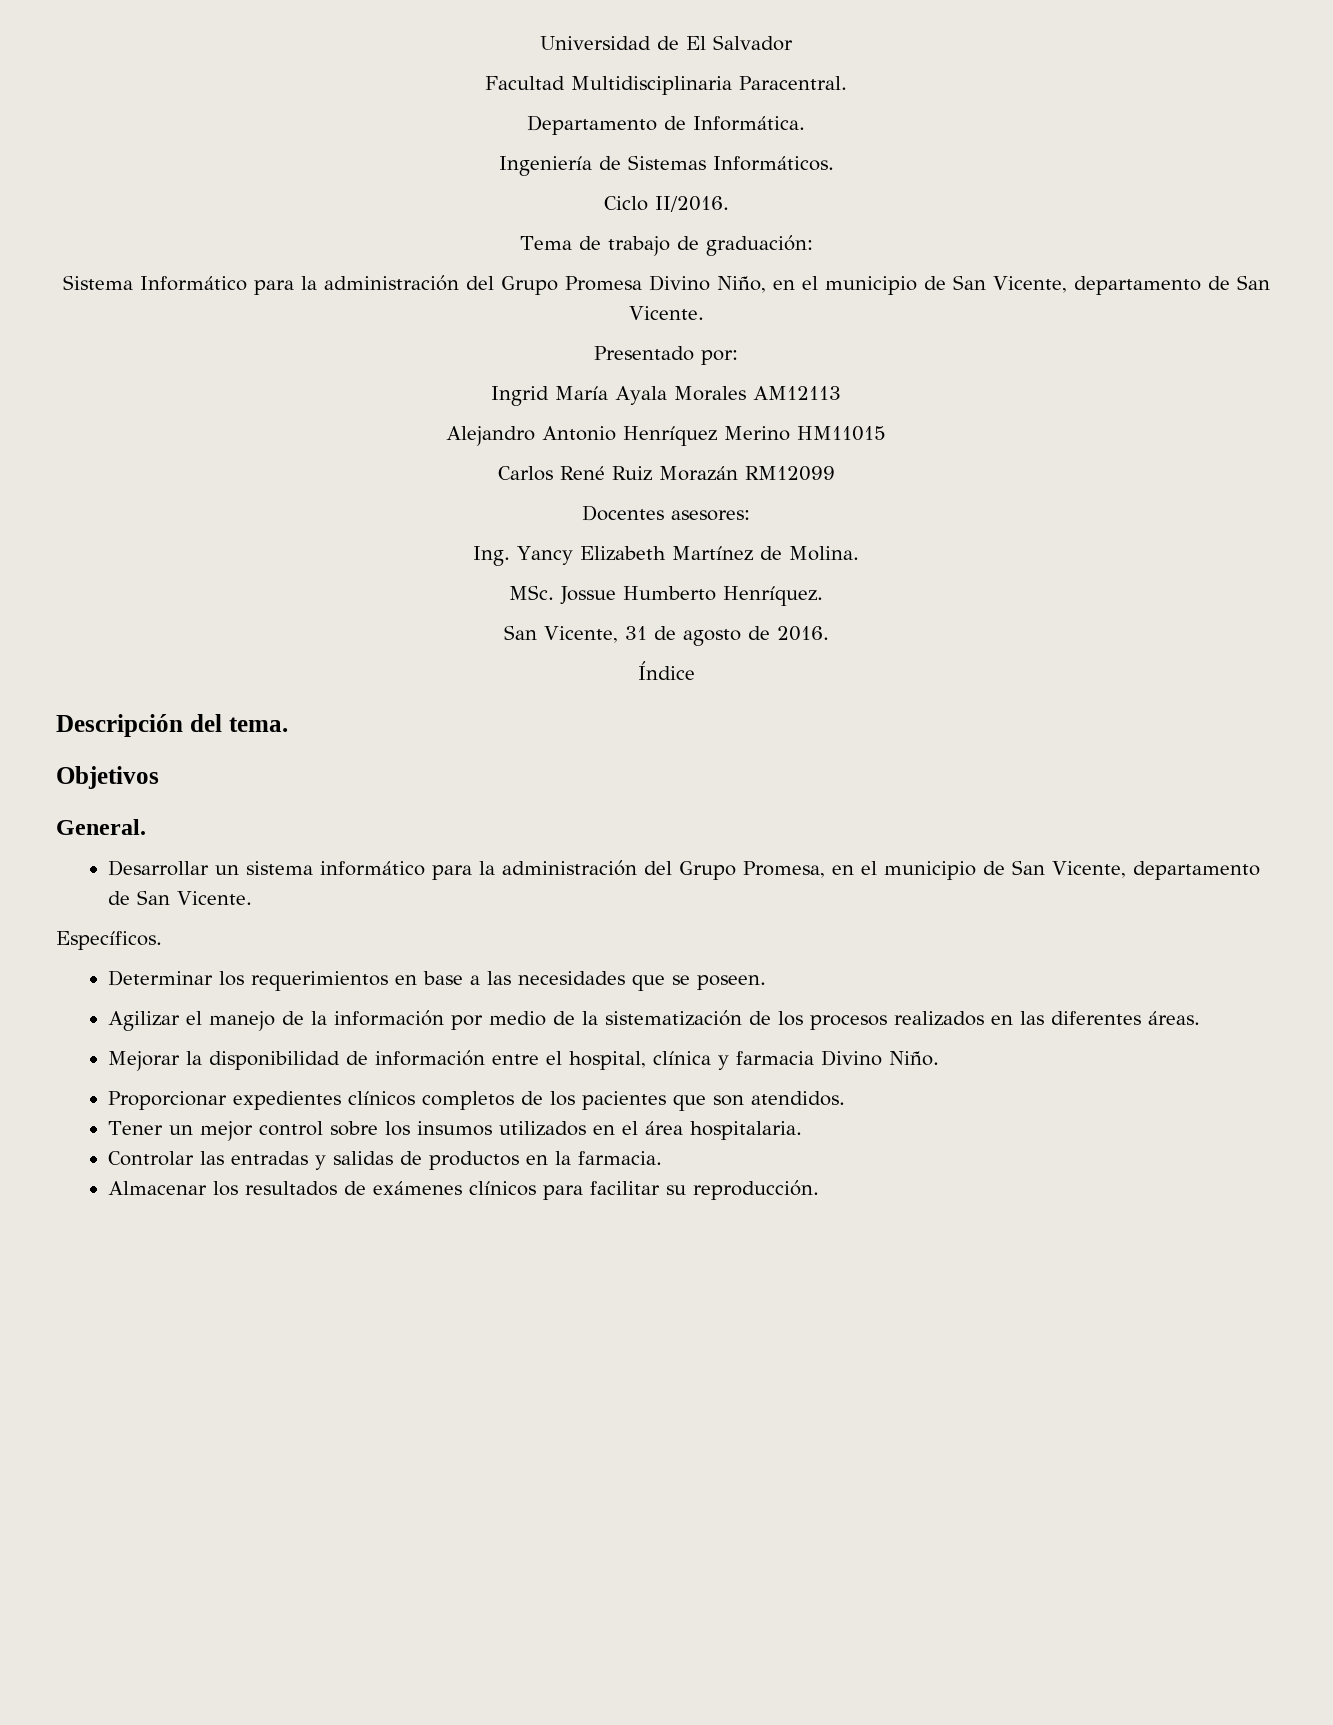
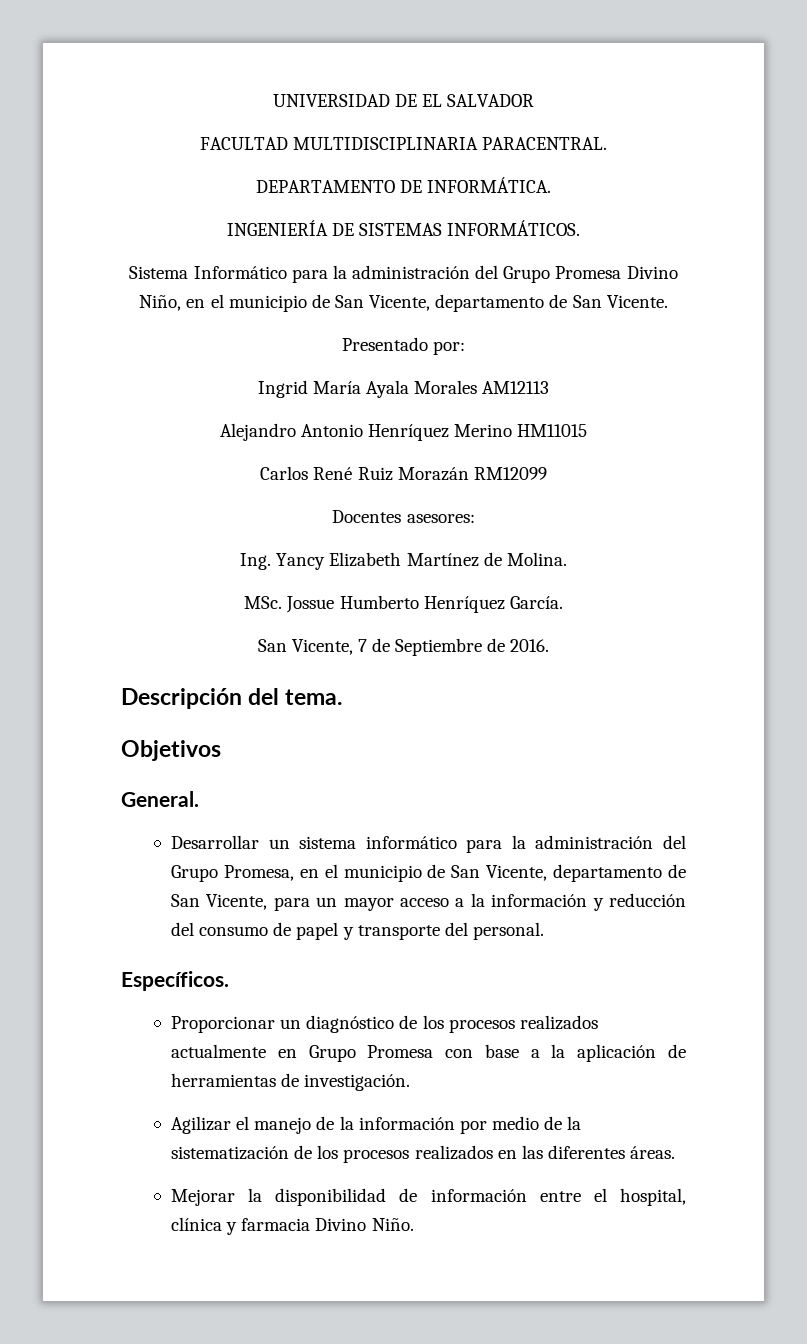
[540,35,793,51] [485,76,848,95] [527,115,805,135] [498,155,834,176] [603,196,729,212] [519,235,813,256] Universidad de El Salvador // Facultad Multidisciplinaria Paracentral. // Departamento de Informática. // Ingeniería de Sistemas Informáticos. // Ciclo II/2016. // Tema de trabajo de graduación: -> [272,94,535,107] [199,137,608,150] [255,177,552,193] [226,220,581,236] UNIVERSIDAD DE EL SALVADOR // FACULTAD MULTIDISCIPLINARIA PARACENTRAL. // DEPARTAMENTO DE INFORMÁTICA. // INGENIERÍA DE SISTEMAS INFORMÁTICOS.
[723,586,823,606] [503,625,741,646] Henríquez. // San Vicente, 31 de agosto -> [423,596,563,613] [257,638,483,656] Henríquez García. // San Vicente, 7 de Septiembre
[637,661,695,680] // Índice -> (550, 645) none
[177,891,253,905] [56,931,162,950] [108,970,767,991] Vicente. // Específicos. // Determinar los requerimientos en base a las necesidades que se poseen. -> [206,893,687,911] [171,922,544,940] [121,971,229,991] [171,1015,598,1033] [171,1044,686,1062] [171,1073,411,1091] Vicente, para un mayor acceso a la información y reducción del consumo de papel y transporte del personal. // Específicos. // Proporcionar un diagnóstico de los procesos realizados actualmente en Grupo Promesa con base a la aplicación de herramientas de investigación.
[108,1091,846,1111] [108,1121,803,1141] [108,1151,663,1170] [108,1180,820,1200] // Proporcionar expedientes clínicos completos de los pacientes que son atendidos. // Tener un mejor control sobre los insumos utilizados en el área hospitalaria. // Controlar las entradas y salidas de productos en la farmacia. // Almacenar los resultados de exámenes clínicos para facilitar su reproducción. -> (414, 1224) none

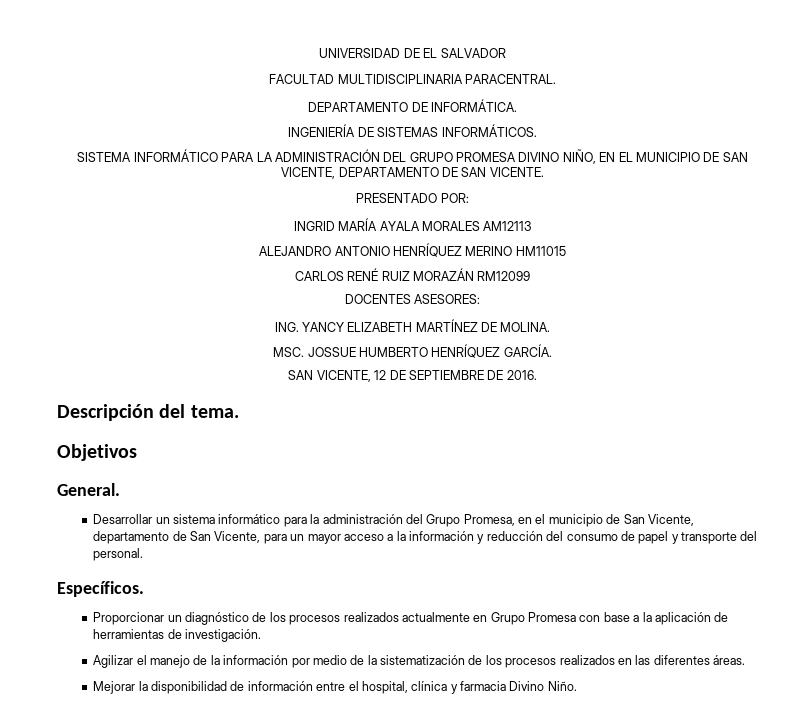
[129,265,678,283] [139,294,668,312] [341,337,466,355] [257,380,550,398] [219,423,588,441] [260,466,547,481] [332,510,475,523] [240,552,567,570] [244,595,563,613] [257,638,506,656] Sistema Informático para la administración del Grupo Promesa Divino Niño, en el municipio de San Vicente, departamento de San Vicente. // Presentado por: // Ingrid María Ayala Morales AM12113 // Alejandro Antonio Henríquez Merino HM11015 // Carlos René Ruiz Morazán RM12099 // Docentes asesores: // Ing. Yancy Elizabeth Martínez de Molina. // MSc. Jossue Humberto Henríquez García. // San Vicente, 7 de Septiembre de -> [77,149,748,164] [281,167,544,179] [356,193,469,203] [293,218,532,231] [259,243,566,257] [294,268,531,281] [344,294,481,304] [274,319,551,332] [273,344,552,358] [288,370,504,382] SISTEMA INFORMÁTICO PARA LA ADMINISTRACIÓN DEL GRUPO PROMESA DIVINO NIÑO, EN EL MUNICIPIO DE SAN VICENTE, DEPARTAMENTO DE SAN VICENTE. // PRESENTADO POR: // INGRID MARÍA AYALA MORALES AM12113 // ALEJANDRO ANTONIO HENRÍQUEZ MERINO HM11015 // CARLOS RENÉ RUIZ MORAZÁN RM12099 // DOCENTES ASESORES: // ING. YANCY ELIZABETH MARTÍNEZ DE MOLINA. // MSC. JOSSUE HUMBERTO HENRÍQUEZ GARCÍA. // SAN VICENTE, 12 DE SEPTIEMBRE DE

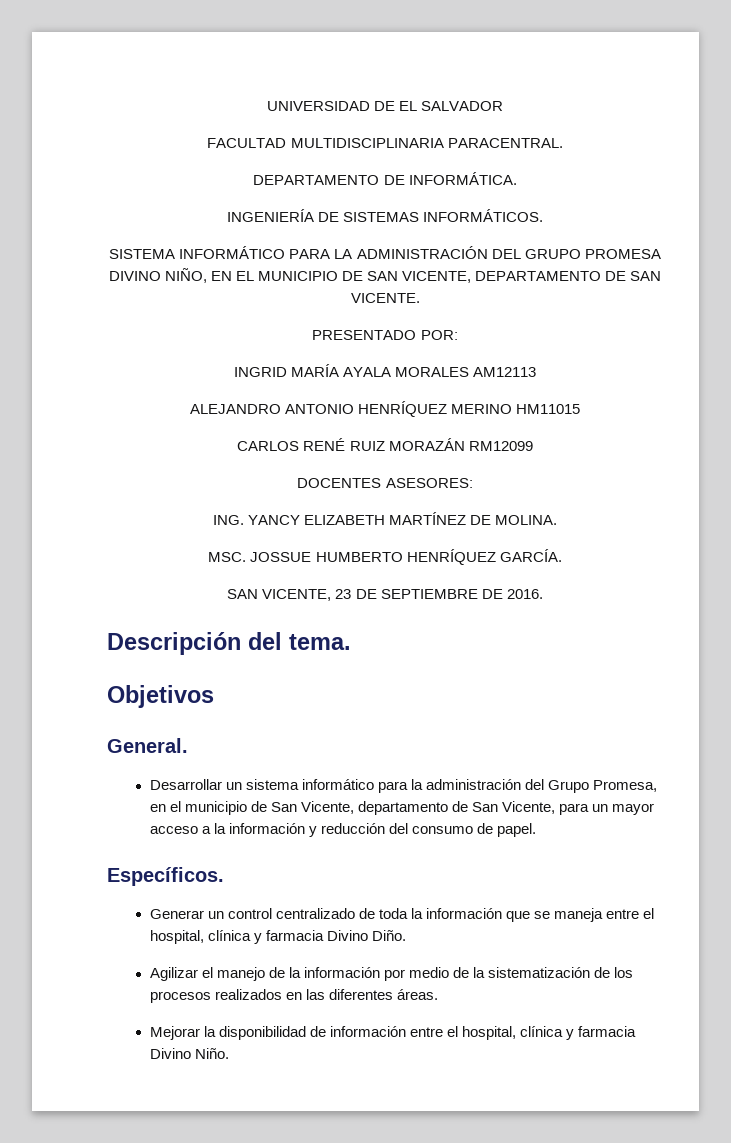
[374,370,387,380] 12 -> [335,589,352,599] 23
[638,531,758,544] [93,548,144,561] [57,581,144,597] [93,612,729,625] [93,629,262,642] papel y transporte del personal. // Específicos. // Proporcionar un diagnóstico de los procesos realizados actualmente en Grupo Promesa con base a la aplicación de herramientas de investigación. -> [497,823,537,837] [107,867,224,886] [149,908,655,922] [149,930,407,944] papel. // Específicos. // Generar un control centralizado de toda la información que se maneja entre el hospital, clínica y farmacia Divino Diño.

